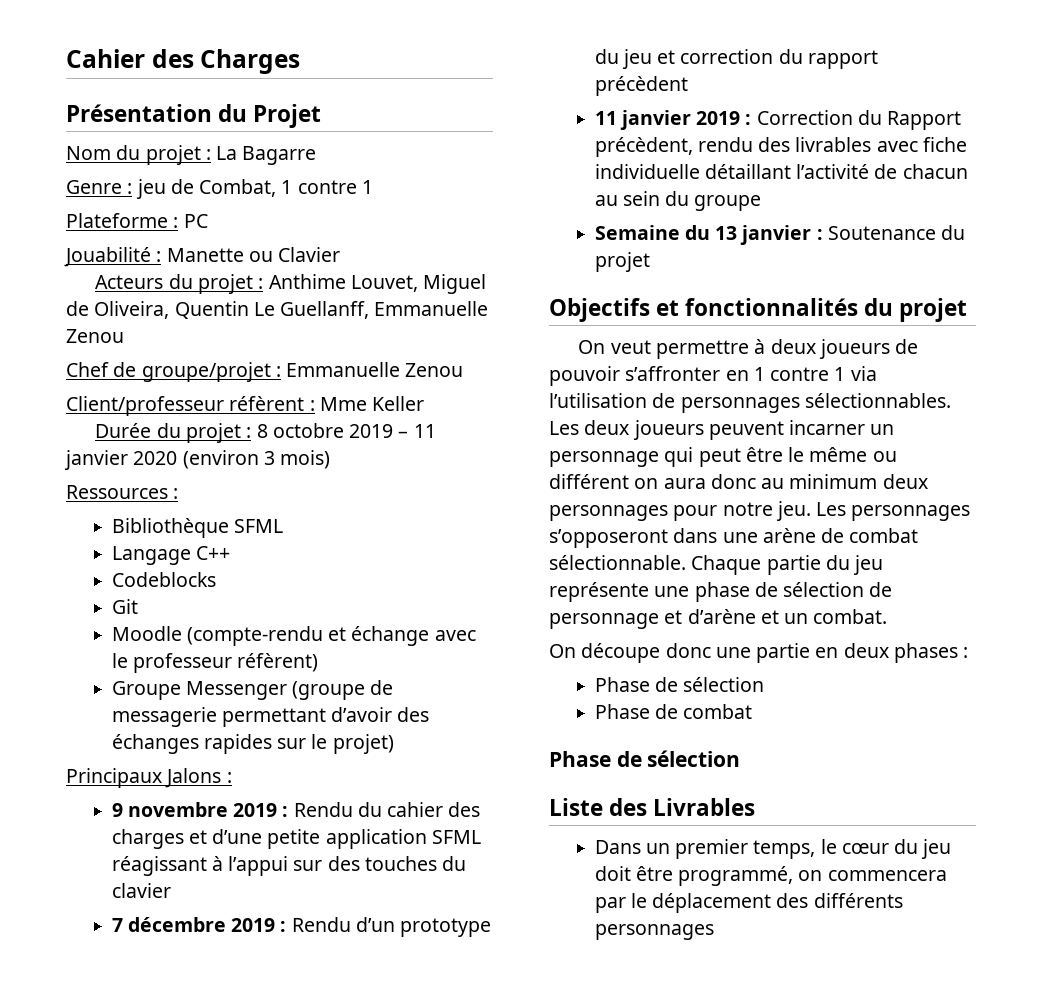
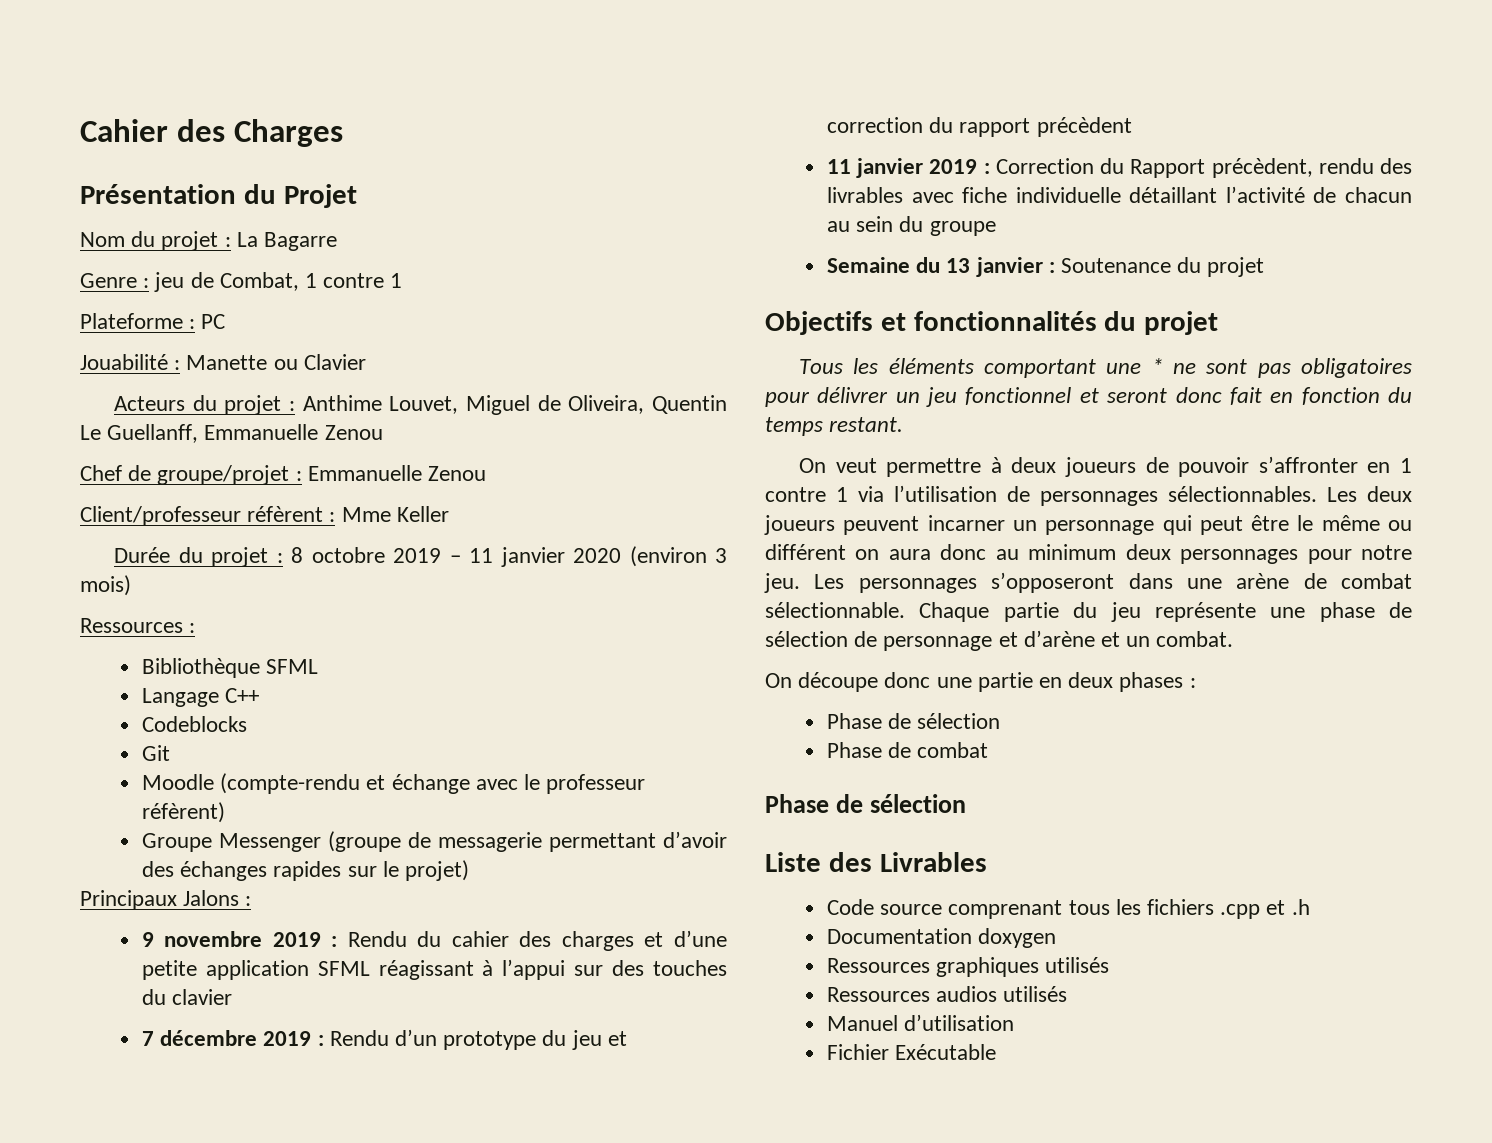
(968, 310) none -> [799,358,1412,378] [765,387,1412,407] [765,417,904,436] // Tous les éléments comportant une * ne sont pas obligatoires pour délivrer un jeu fonctionnel et seront donc fait en fonction du temps restant.
[594,839,952,859] [594,866,947,886] [594,893,903,913] [594,924,714,940] Dans un premier temps, le cœur du jeu doit être programmé, on commencera par le déplacement des différents personnages -> [826,899,1310,919] [826,928,1057,948] [826,957,1110,977] [826,986,1068,1002] [826,1014,1015,1031] [826,1044,997,1060] Code source comprenant tous les fichiers .cpp et .h // Documentation doxygen // Ressources graphiques utilisés // Ressources audios utilisés // Manuel d’utilisation // Fichier Exécutable

